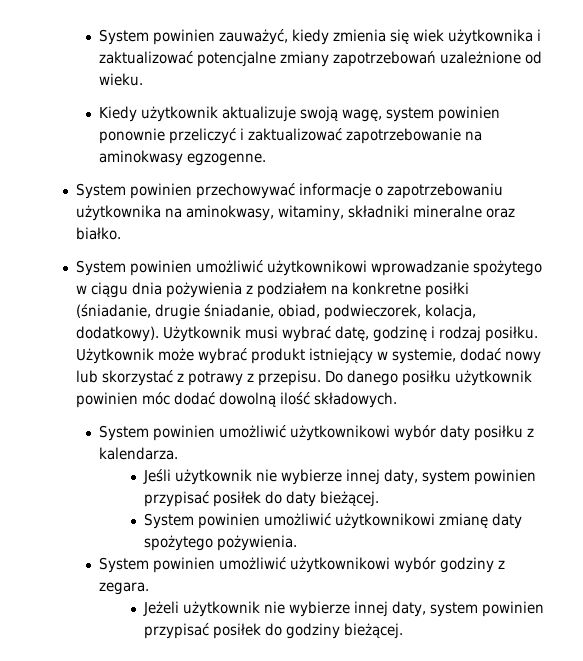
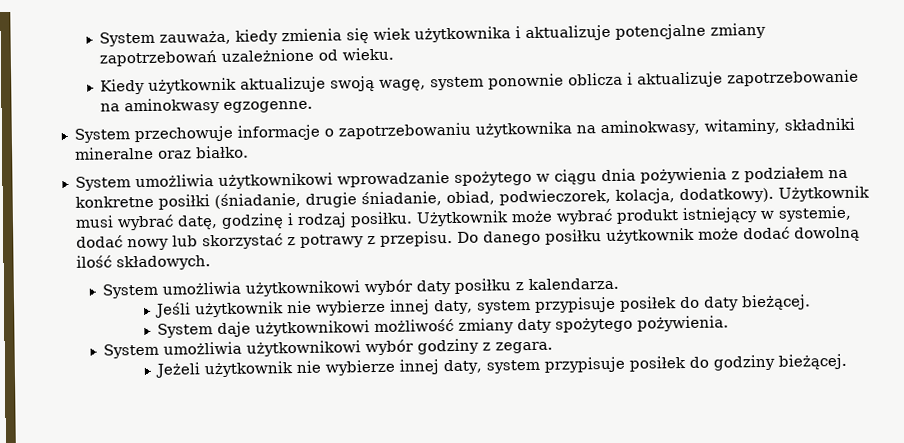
[98,29,288,45] System powinien zauważyć, -> [99,30,232,47] System zauważa,
[98,51,193,64] zaktualizować -> [525,24,612,42] aktualizuje
[437,106,500,122] [98,128,342,144] powinien ponownie przeliczyć i zaktualizować -> [488,71,724,90] ponownie oblicza i aktualizuje
[129,183,295,199] powinien przechowywać -> [133,125,233,143] przechowuje
[129,260,263,276] powinien umożliwić -> [134,174,214,188] umożliwia
[75,392,170,408] powinien móc -> [697,228,739,240] może
[152,425,286,441] powinien umożliwić -> [162,281,242,295] umożliwia
[474,469,537,485] [144,491,210,507] powinien przypisać -> [533,296,616,313] przypisuje
[198,513,489,529] powinien umożliwić użytkownikowi zmianę -> [216,318,514,338] daje użytkownikowi możliwość zmiany
[152,557,286,573] powinien umożliwić -> [163,341,243,355] umożliwia
[482,601,545,617] [144,623,210,639] powinien przypisać -> [543,356,625,373] przypisuje

